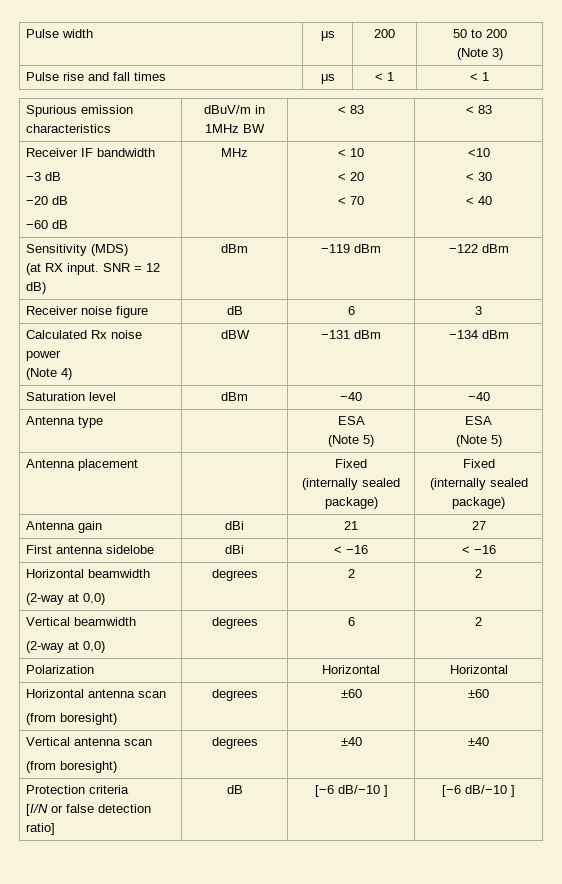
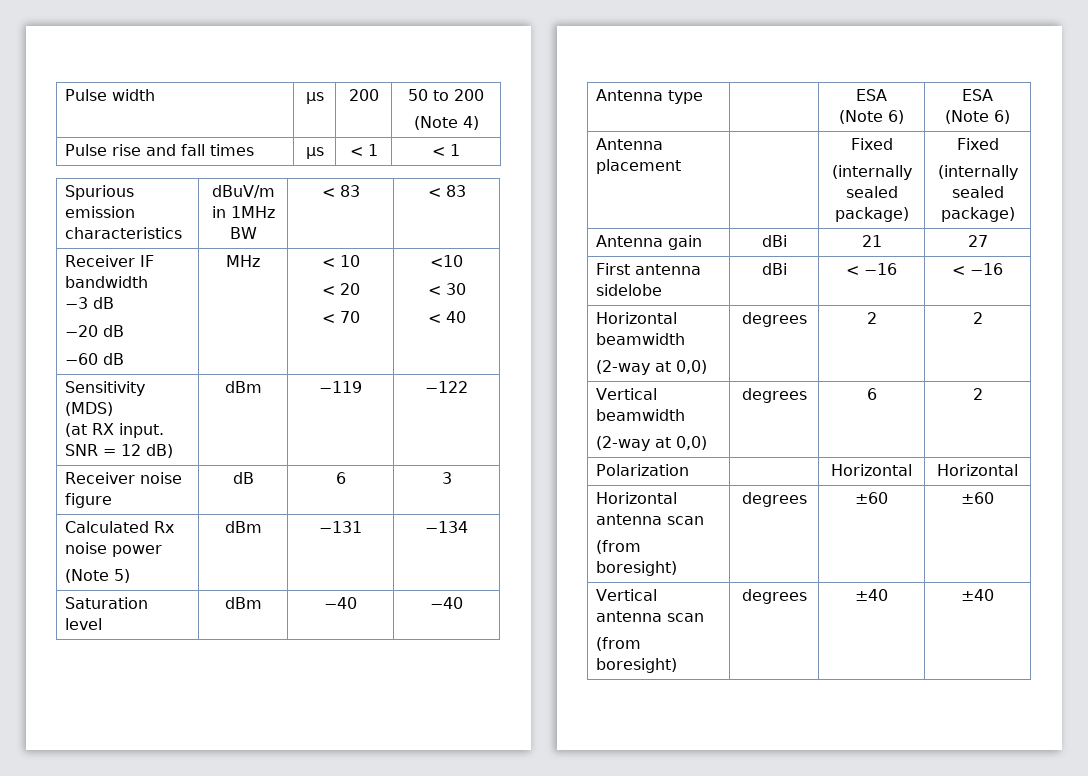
[491,48,503,60] 3) -> [462,116,479,130] 4)
[354,244,381,253] dBm -> (362, 387) none
[481,244,509,253] dBm -> (468, 387) none
[60,368,72,380] [220,330,250,339] 4) | dBW -> [114,569,131,583] [224,521,262,533] 5) | dBm
[354,330,381,339] dBm -> (362, 527) none
[481,330,509,339] dBm -> (468, 527) none
[363,435,374,447] [465,416,492,425] [455,435,502,447] 5) | ESA // (Note 5) -> [888,110,904,124] [962,89,993,101] [945,110,1010,124] 6) | ESA // (Note 6)
[25,785,129,794] [25,804,151,816] [25,823,55,835] [226,785,243,794] [314,785,388,797] [442,785,515,797] // Protection criteria // [I/N or false detection ratio] | dB | [−6 dB/−10 ] | [−6 dB/−10 ] -> (994, 595) none

